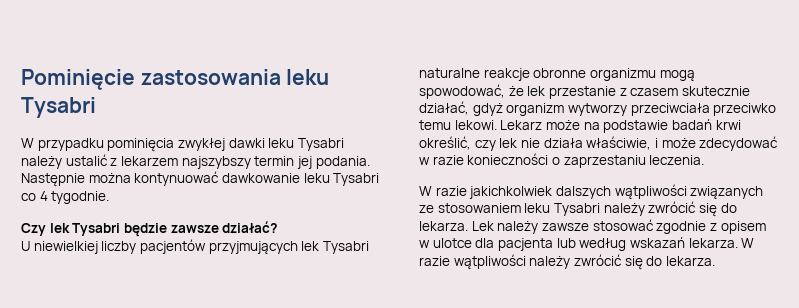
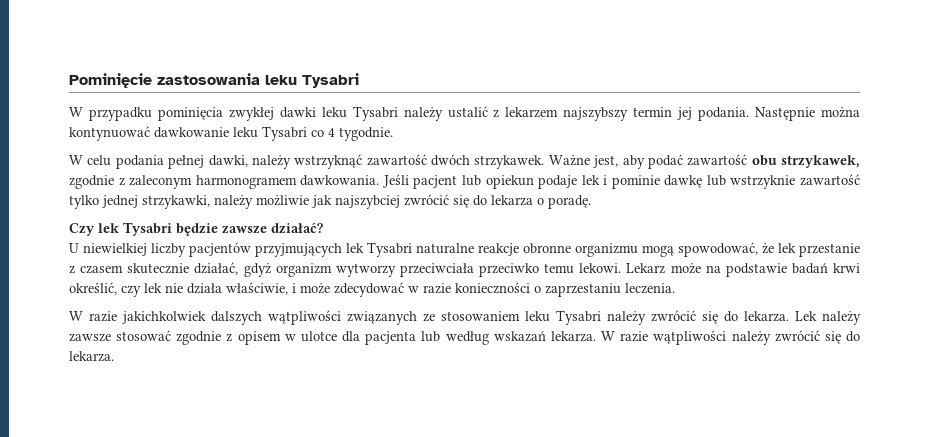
(110, 197) none -> [69,154,860,169] [69,174,860,189] [69,194,591,209] // W celu podania pełnej dawki, należy wstrzyknąć zawartość dwóch strzykawek. Ważne jest, aby podać zawartość obu strzykawek, zgodnie z zaleconym harmonogramem dawkowania. Jeśli pacjent lub opiekun podaje lek i pominie dawkę lub wstrzyknie zawartość tylko jednej strzykawki, należy możliwie jak najszybciej zwrócić się do lekarza o poradę.

